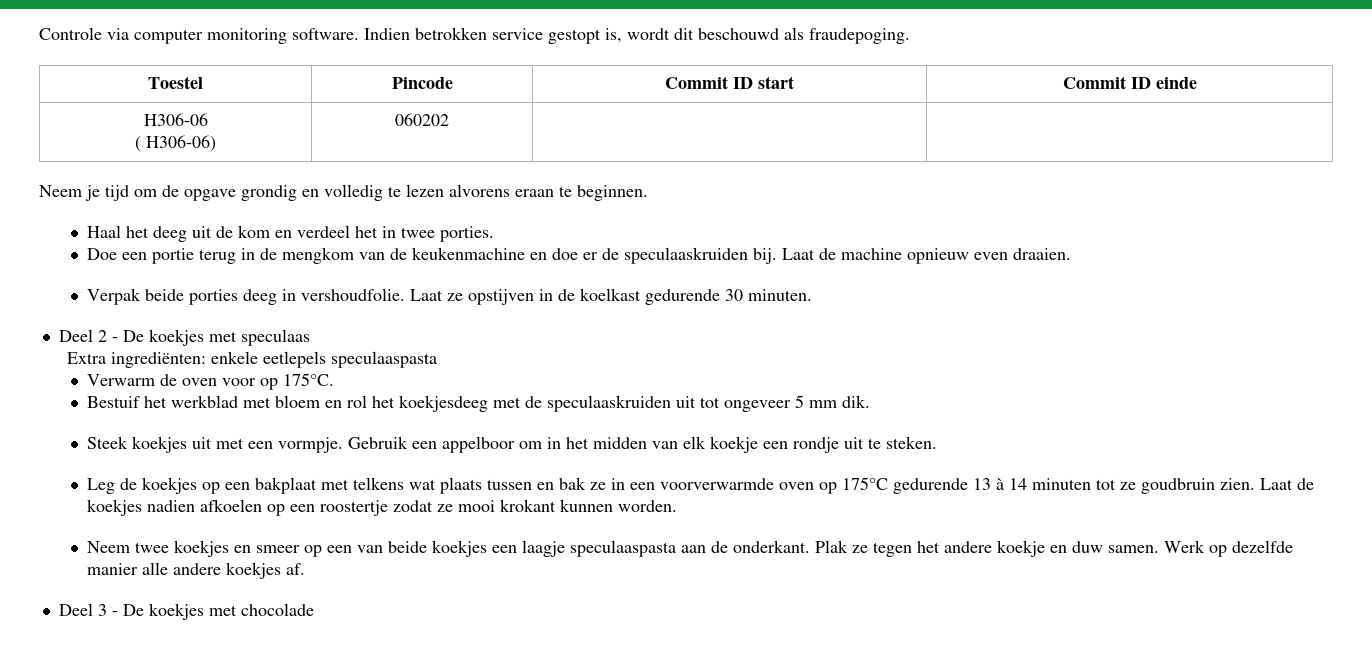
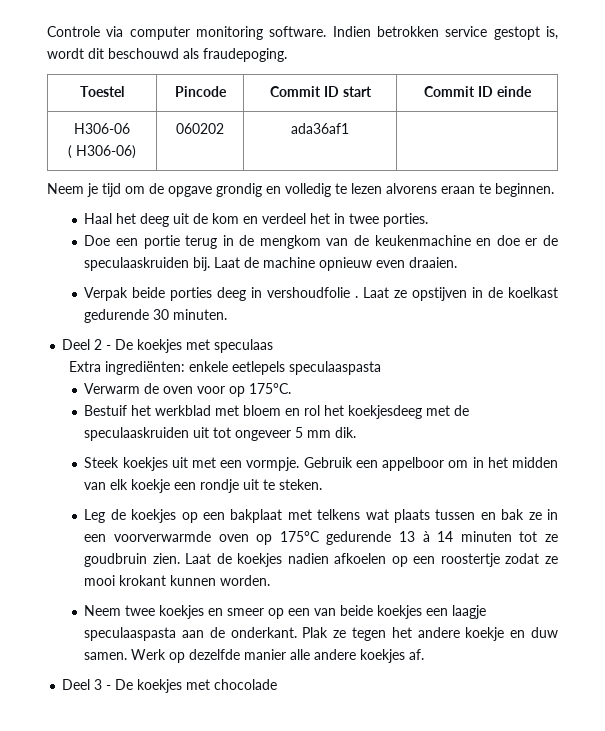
(449, 119) none -> [291,123,349,134] ada36af1
[300,288,405,301] vershoudfolie. -> [267,287,359,298] vershoudfolie .

